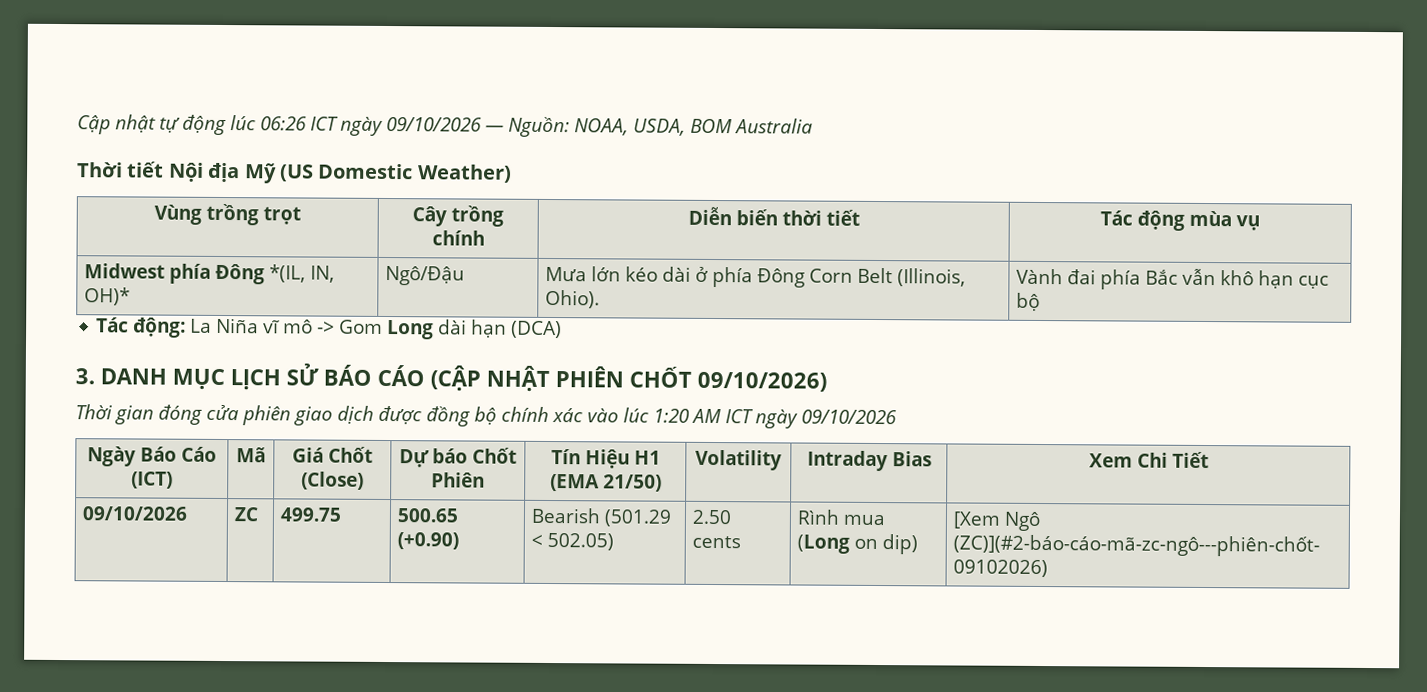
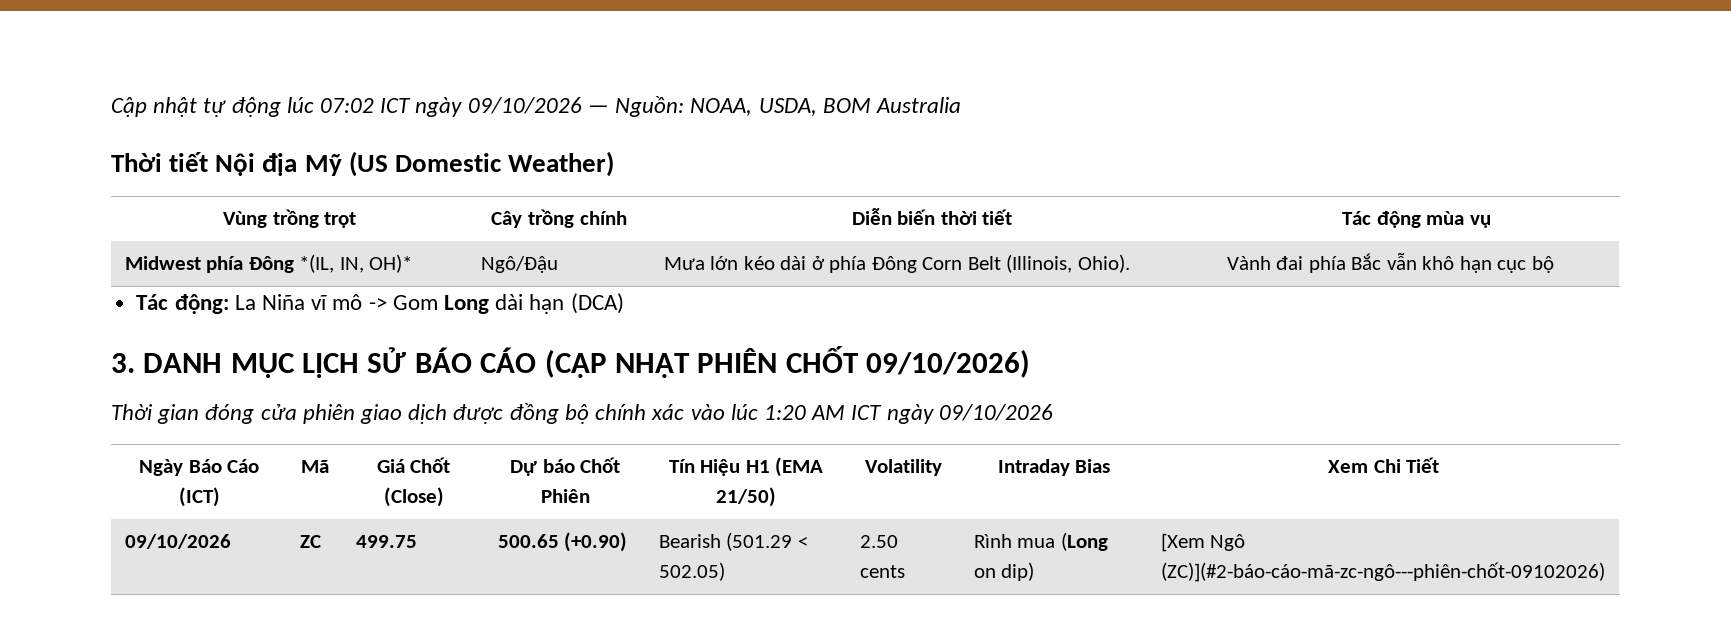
[260,116,307,131] 06:26 -> [320,98,375,113] 07:02

